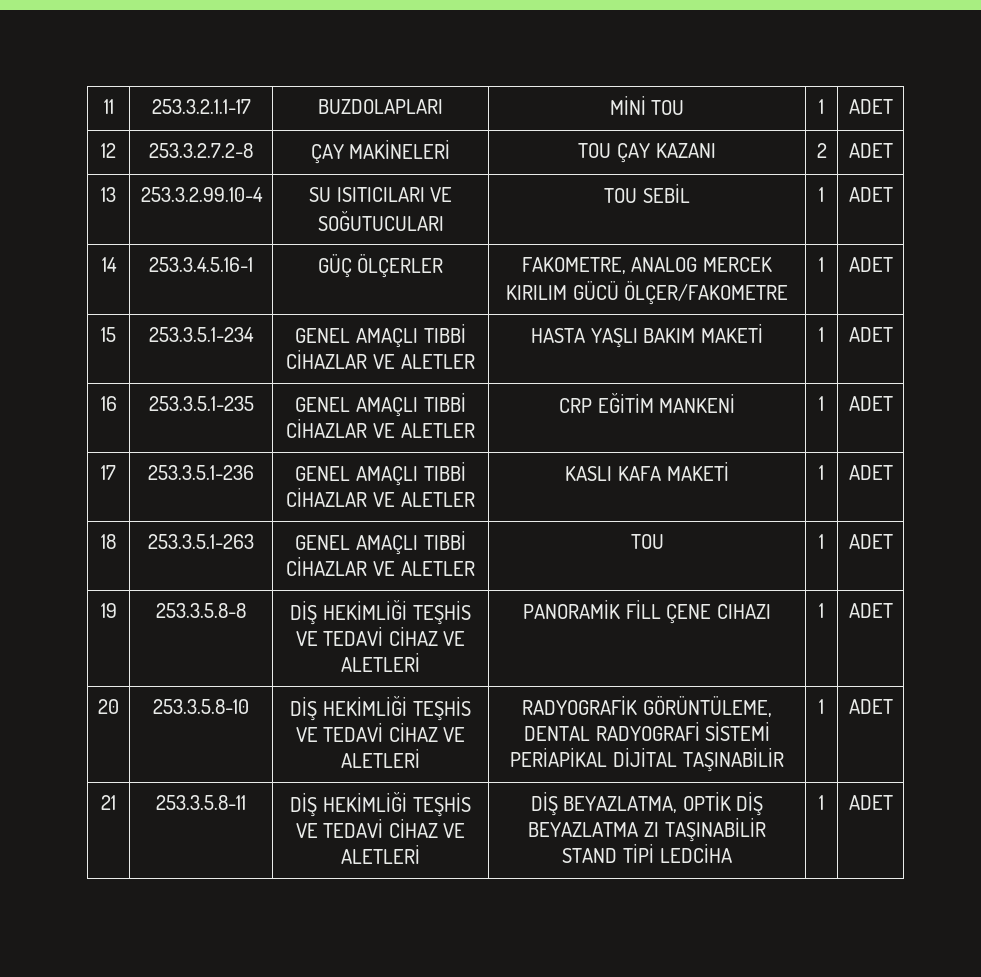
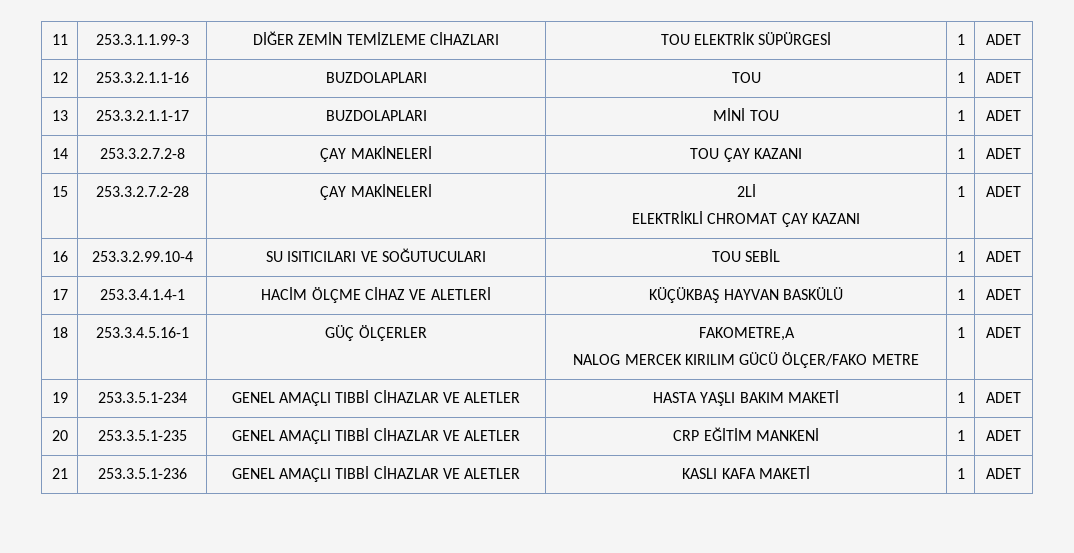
(114, 106) none -> [95,34,189,45] [253,31,499,45] [660,32,832,45] [956,34,965,45] [986,34,1021,45] [51,72,68,83] [95,72,189,83] [325,72,427,83] [731,72,761,83] [956,72,965,83] [986,72,1021,83] [51,110,68,121] | 253.3.1.1.99-3 | DİĞER ZEMİN TEMİZLEME CİHAZLARI | TOU ELEKTRİK SÜPÜRGESİ | 1 | ADET // 12 | 253.3.2.1.1-16 | BUZDOLAPLARI | TOU | 1 | ADET // 13
[101,143,116,158] 12 -> [51,148,68,159] 14
[816,143,827,158] [848,143,893,158] [101,187,116,202] 2 | ADET // 13 -> [956,148,965,159] [986,148,1021,159] [51,186,68,197] [95,186,189,197] [320,184,432,200] [736,184,756,197] [632,211,860,227] [956,186,965,197] [986,186,1021,197] [51,251,68,262] 1 | ADET // 15 | 253.3.2.7.2-28 | ÇAY MAKİNELERİ | 2Lİ // ELEKTRİKLİ CHROMAT ÇAY KAZANI | 1 | ADET // 16
[101,257,117,272] 14 -> [51,289,68,300] [99,289,185,300] [261,287,491,303] [649,287,843,303] [956,289,965,300] [986,289,1021,300] [51,327,68,338] 17 | 253.3.4.1.4-1 | HACİM ÖLÇME CİHAZ VE ALETLERİ | KÜÇÜKBAŞ HAYVAN BASKÜLÜ | 1 | ADET // 18
[521,257,698,274] FAKOMETRE, ANALOG -> [698,327,795,341] [573,354,621,365] FAKOMETRE,A // NALOG
[624,281,789,305] [819,257,824,272] [848,257,893,272] [101,327,116,342] ÖLÇER/FAKOMETRE | 1 | ADET // 15 -> [782,352,919,368] [956,327,965,338] [986,327,1021,338] [51,392,68,403] ÖLÇER/FAKO METRE | 1 | ADET // 19
[100,396,117,411] 16 -> [51,430,68,441] 20
[101,465,116,480] 17 -> [51,468,68,479] 21
[101,534,116,549] [148,534,254,549] [295,531,466,555] [286,557,475,576] [630,534,664,549] [819,534,824,549] [848,534,893,549] [100,603,117,618] [156,603,246,618] [290,600,471,625] [295,627,466,646] [341,653,420,672] [523,600,771,624] [819,603,824,618] [848,603,893,618] [98,699,119,714] [153,699,249,714] [290,696,471,721] [295,723,466,742] [341,749,420,768] [522,696,772,717] [523,722,771,741] [510,748,784,772] [819,699,824,714] [848,699,893,714] [101,795,116,810] [156,795,246,810] [290,792,471,817] [295,819,466,838] [341,845,420,864] [530,792,764,816] [528,818,766,842] [562,844,732,863] [819,795,824,810] [848,795,893,810] // 18 | 253.3.5.1-263 | GENEL AMAÇLI TIBBİ CİHAZLAR VE ALETLER | TOU | 1 | ADET // 19 | 253.3.5.8-8 | DİŞ HEKİMLİĞİ TEŞHİS VE TEDAVİ CİHAZ VE ALETLERİ | PANORAMİK FİLL ÇENE CIHAZI | 1 | ADET // 20 | 253.3.5.8-10 | DİŞ HEKİMLİĞİ TEŞHİS VE TEDAVİ CİHAZ VE ALETLERİ | RADYOGRAFİK GÖRÜNTÜLEME, DENTAL RADYOGRAFİ SİSTEMİ PERİAPİKAL DİJİTAL TAŞINABİLİR | 1 | ADET // 21 | 253.3.5.8-11 | DİŞ HEKİMLİĞİ TEŞHİS VE TEDAVİ CİHAZ VE ALETLERİ | DİŞ BEYAZLATMA, OPTİK DİŞ BEYAZLATMA ZI TAŞINABİLİR STAND TİPİ LEDCİHA | 1 | ADET -> (1021, 473) none

